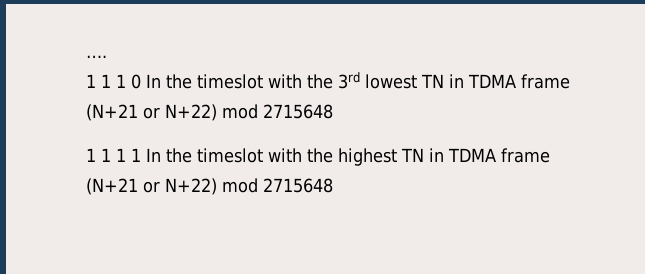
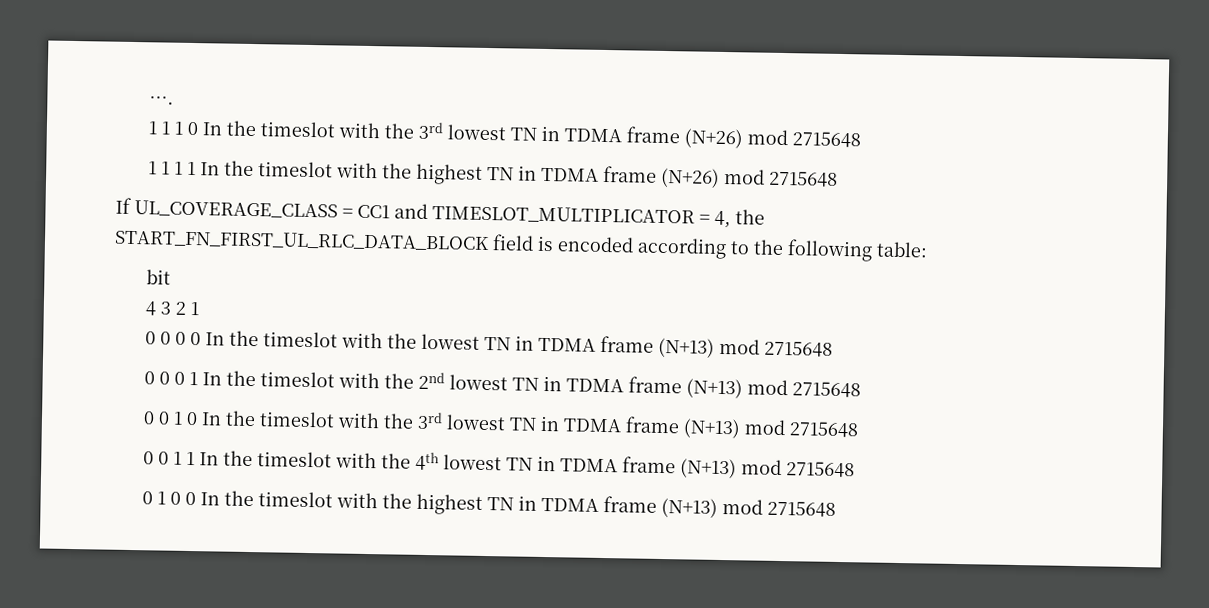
[86,104,218,121] (N+21 or N+22) -> [684,128,744,149] (N+26)
[86,178,334,195] (N+21 or N+22) mod 2715648 -> [660,167,839,188] [115,197,765,229] [114,229,928,262] [146,269,172,285] [145,301,200,316] [145,330,834,358] [144,370,862,399] [143,410,860,439] [143,450,856,479] [142,490,837,518] (N+26) mod 2715648 // If UL_COVERAGE_CLASS = CC1 and TIMESLOT_MULTIPLICATOR = 4, the START_FN_FIRST_UL_RLC_DATA_BLOCK field is encoded according to the following table: // bit // 4 3 2 1 // 0 0 0 0 In the timeslot with the lowest TN in TDMA frame (N+13) mod 2715648 // 0 0 0 1 In the timeslot with the 2nd lowest TN in TDMA frame (N+13) mod 2715648 // 0 0 1 0 In the timeslot with the 3rd lowest TN in TDMA frame (N+13) mod 2715648 // 0 0 1 1 In the timeslot with the 4th lowest TN in TDMA frame (N+13) mod 2715648 // 0 1 0 0 In the timeslot with the highest TN in TDMA frame (N+13) mod 2715648

